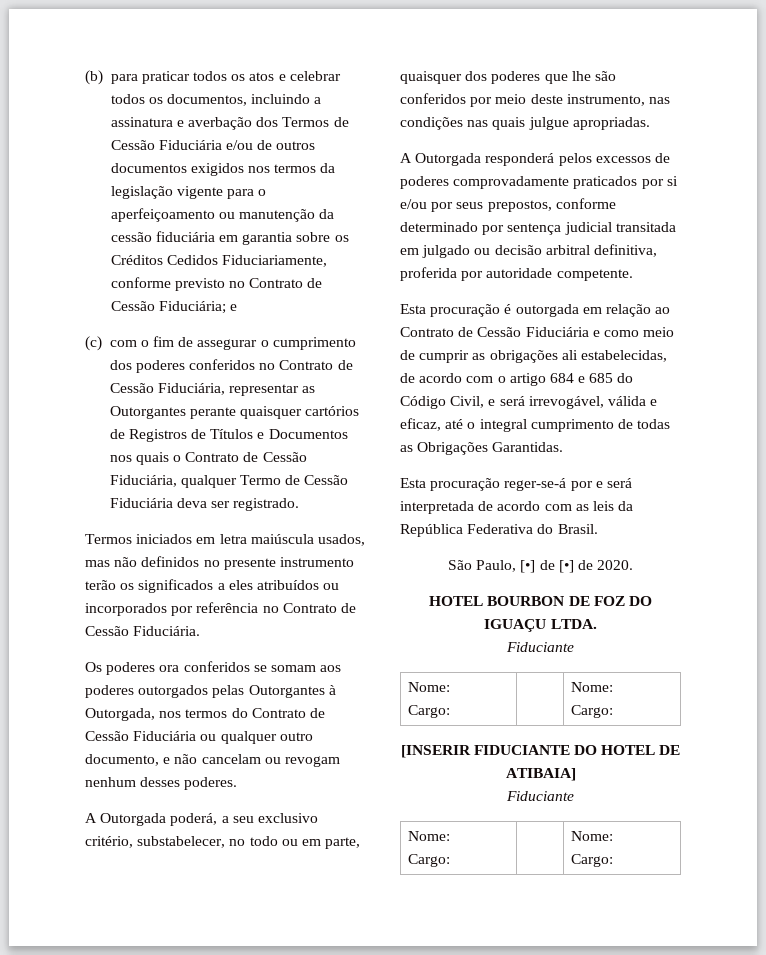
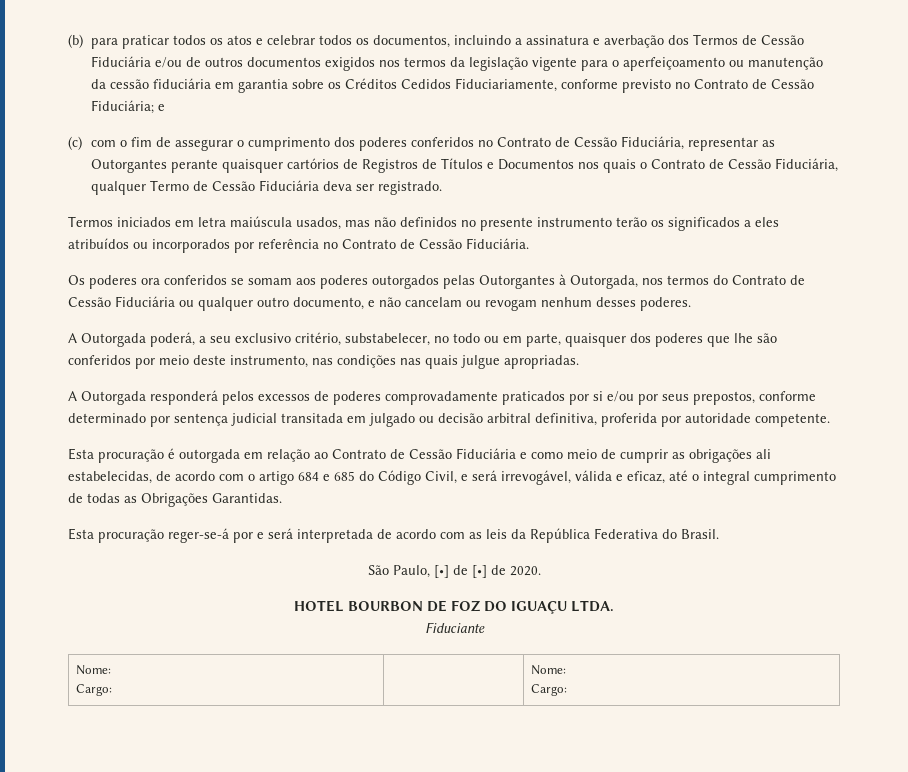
[400,745,681,758] [505,768,576,781] [506,791,574,801] [408,831,451,841] [408,854,451,867] [571,831,614,841] [571,854,614,867] // [INSERIR FIDUCIANTE DO HOTEL DE ATIBAIA] // Fiduciante // Nome: // Cargo: | | Nome: // Cargo: -> (568, 690) none

